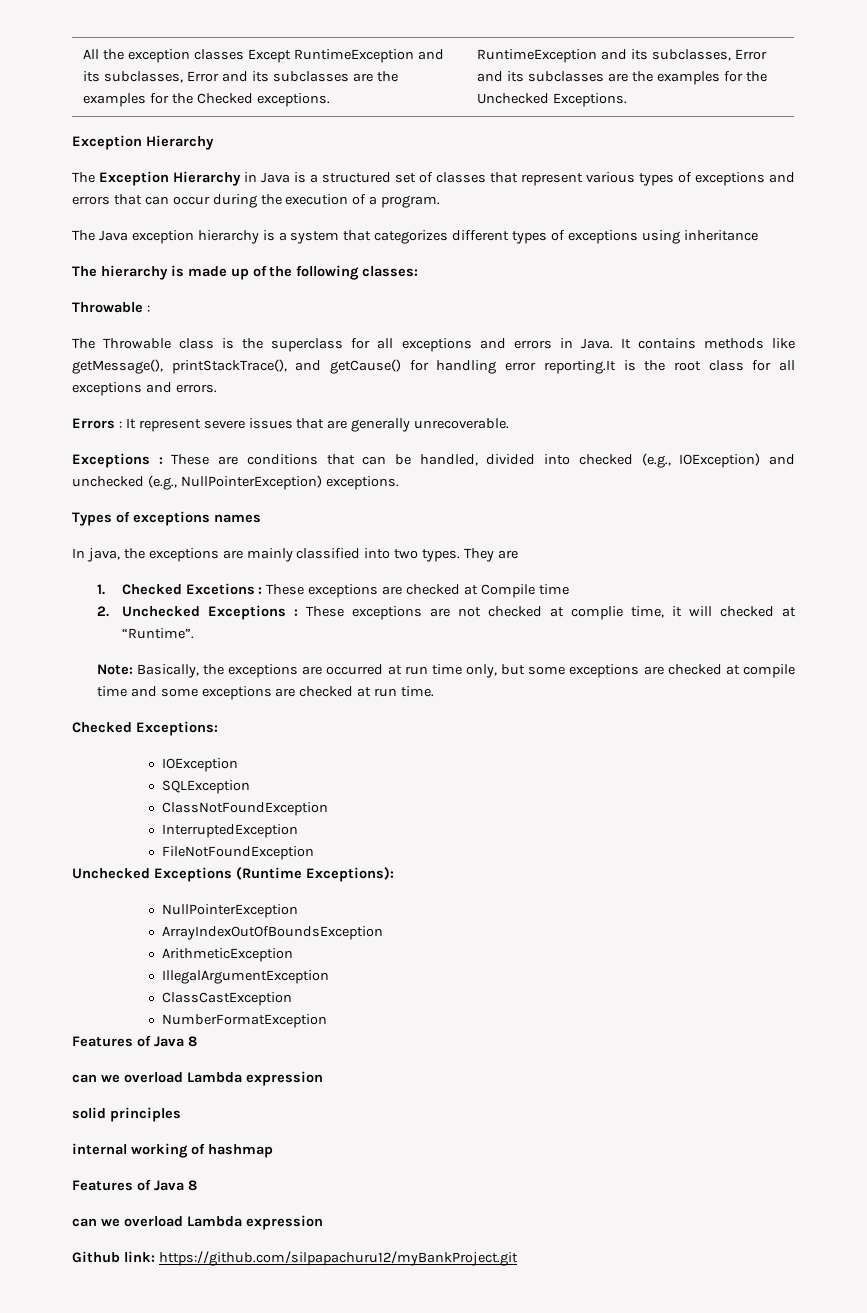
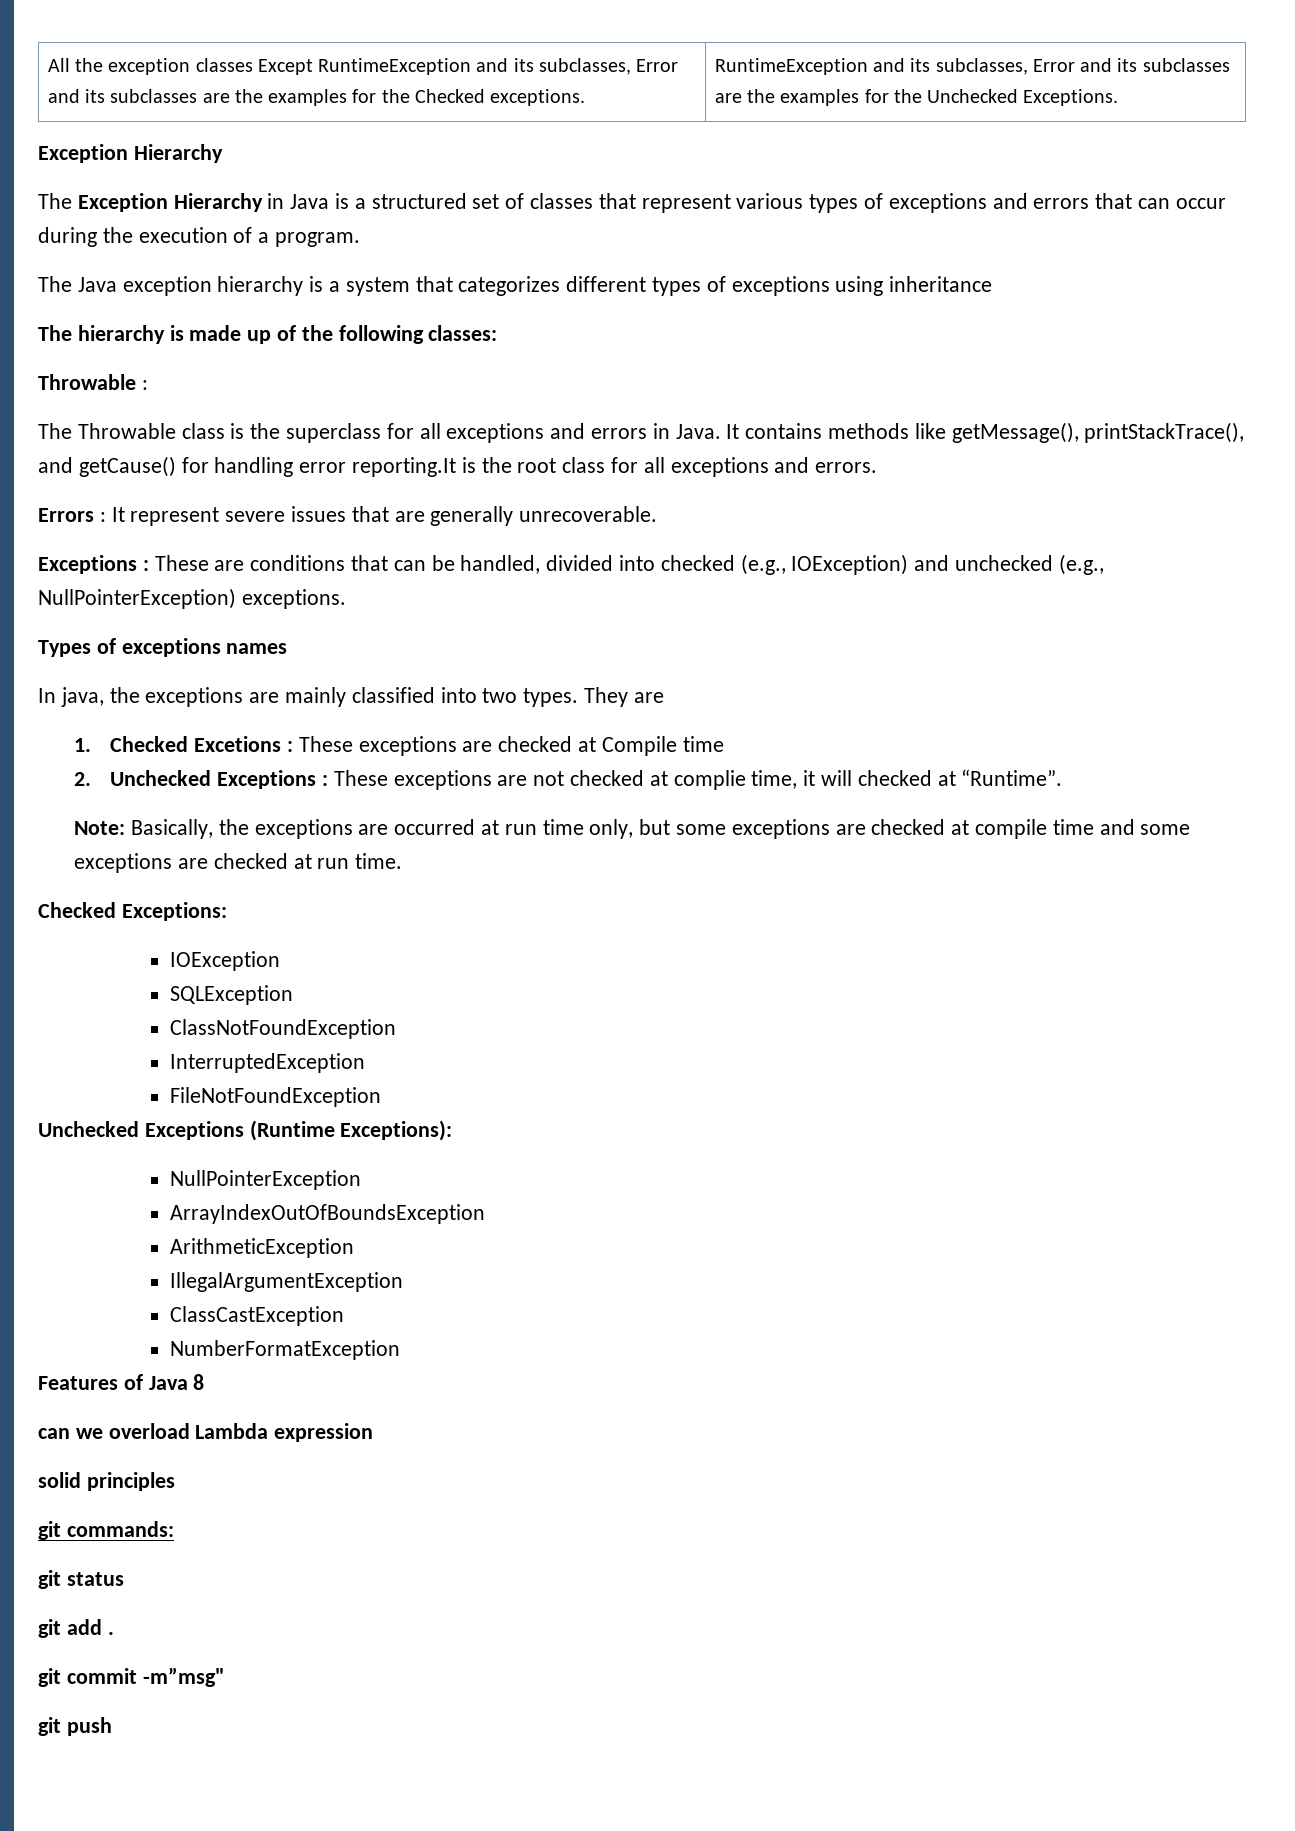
[72,1143,273,1158] [72,1179,197,1191] [72,1215,323,1230] [72,1251,518,1266] internal working of hashmap // Features of Java 8 // can we overload Lambda expression // Github link: https://github.com/silpapachuru12/myBankProject.git -> [38,1521,174,1540] [38,1570,124,1589] [38,1619,114,1638] [38,1667,225,1687] [38,1717,112,1736] git commands: // git status // git add . // git commit -m”msg" // git push

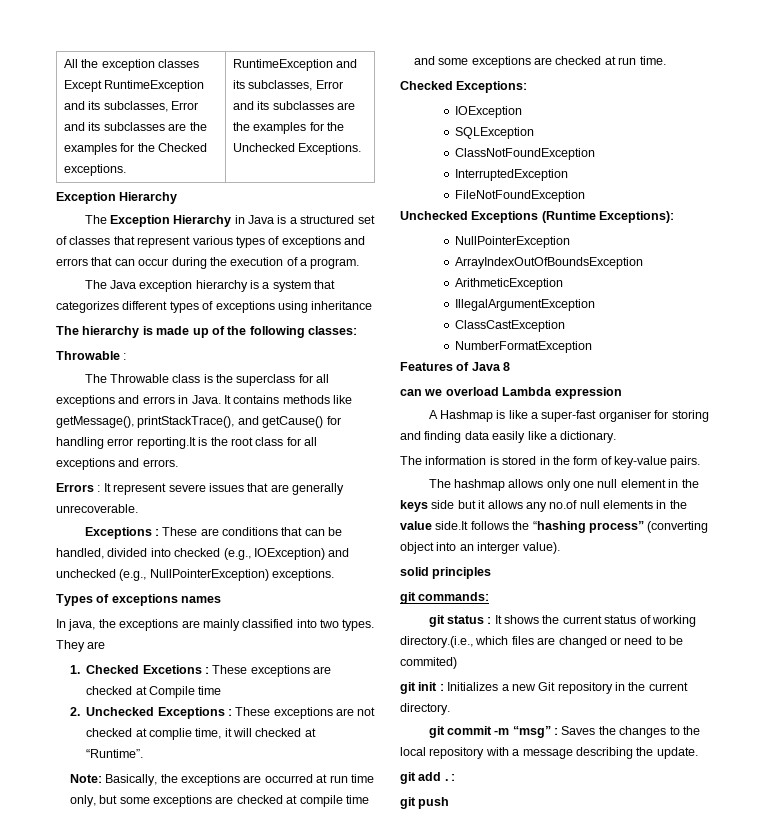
(374, 1432) none -> [428,410,709,422] [400,431,617,443] [400,456,701,468] [428,479,699,491] [400,500,687,512] [400,521,709,533] [400,542,560,554] // A Hashmap is like a super-fast organiser for storing and finding data easily like a dictionary. // The information is stored in the form of key-value pairs. // The hashmap allows only one null element in the keys side but it allows any no.of null elements in the value side.It follows the “hashing process” (converting object into an interger value).
(124, 1579) none -> [487,615,696,627] [400,636,683,648] [400,657,457,669] [400,682,688,694] [400,703,450,715] [428,726,700,738] [400,747,698,759] : It shows the current status of working directory.(i.e., which files are changed or need to be commited) // git init : Initializes a new Git repository in the current directory. // git commit -m “msg” : Saves the changes to the local repository with a message describing the update.
[38,1667,225,1687] // git commit -m”msg" -> [451,774,456,781] :

